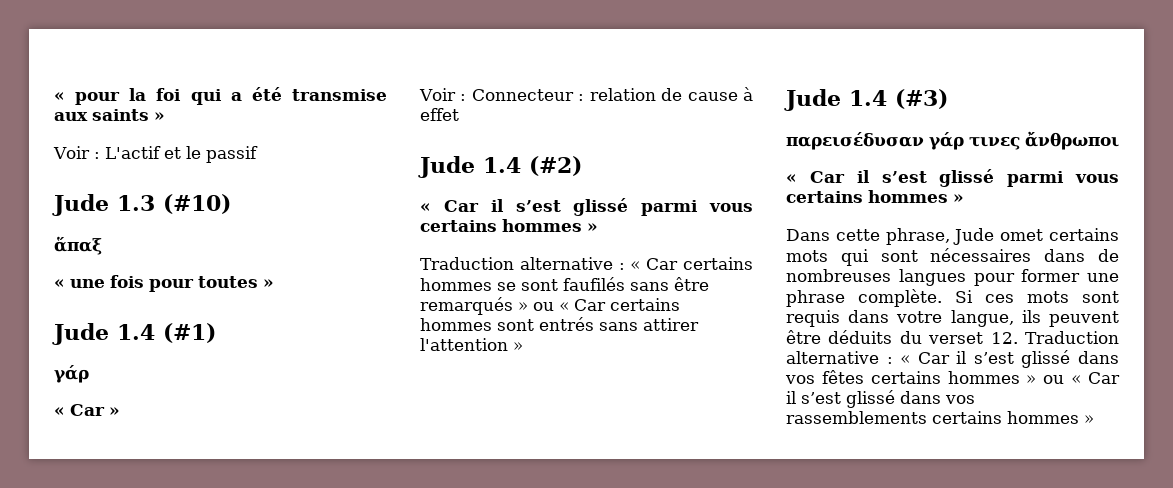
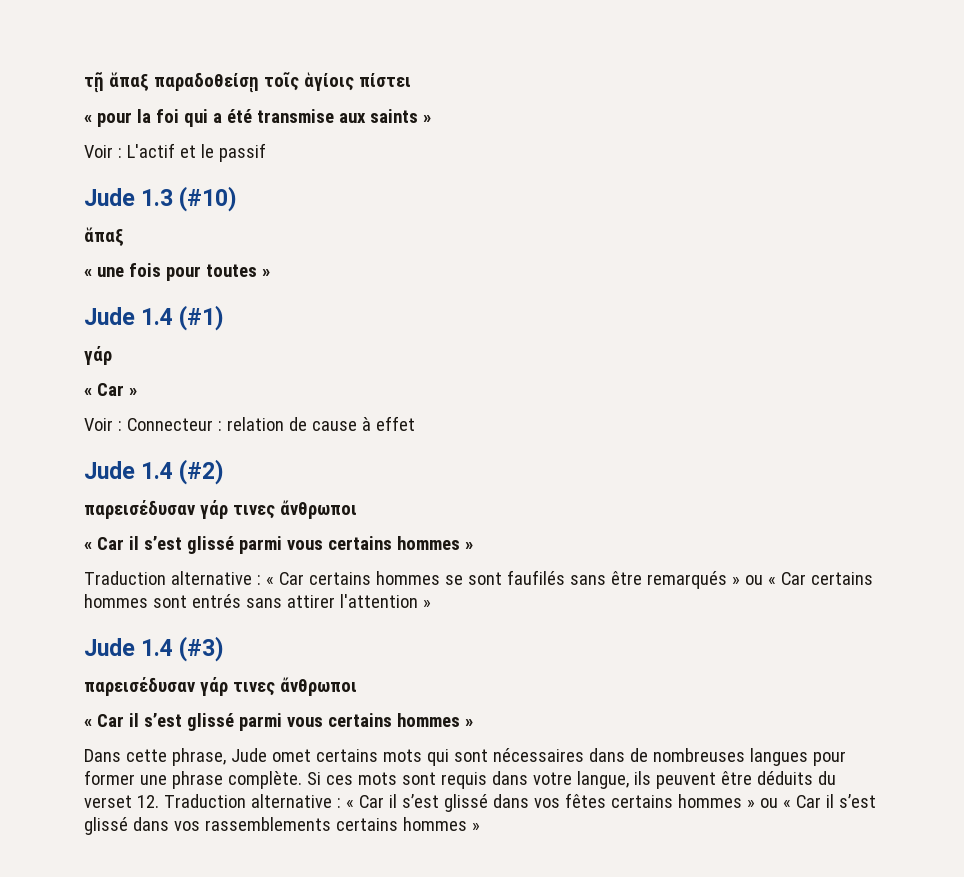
(54, 96) none -> [84,72,411,93] τῇ ἅπαξ παραδοθείσῃ τοῖς ἁγίοις πίστει //
(582, 166) none -> [84,500,357,519] // παρεισέδυσαν γάρ τινες ἄνθρωποι

